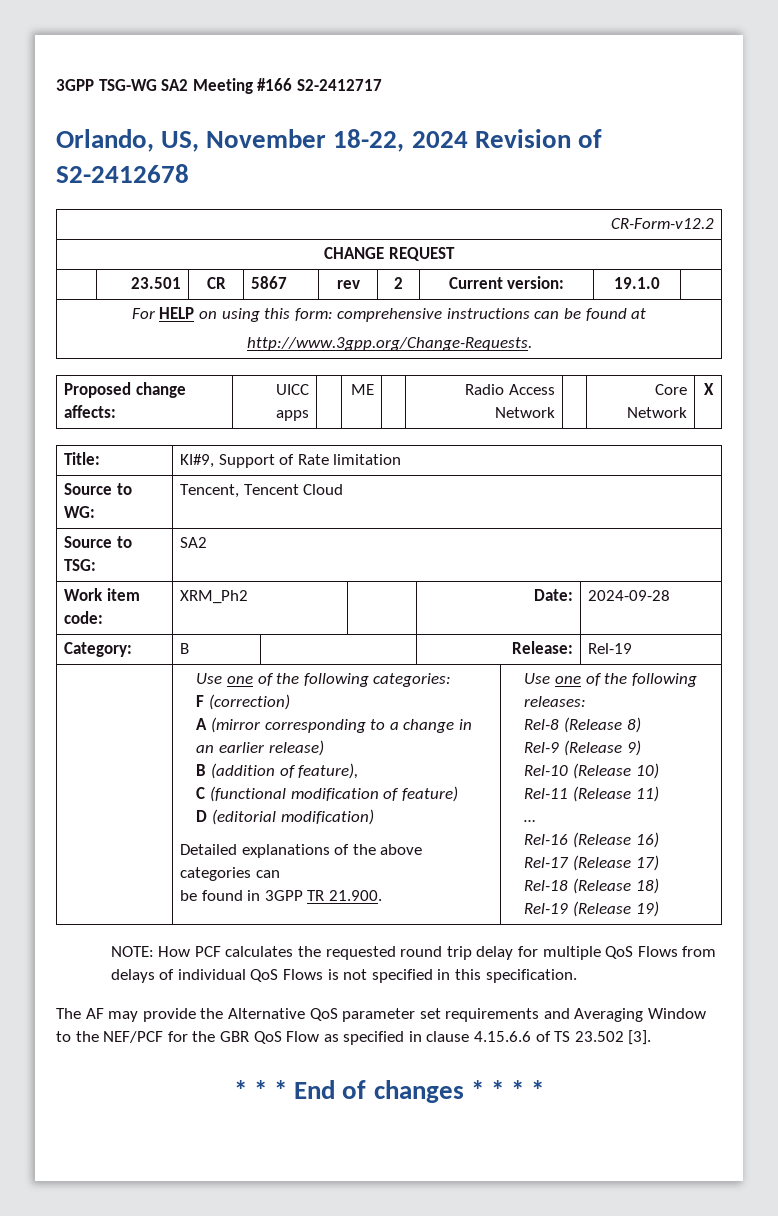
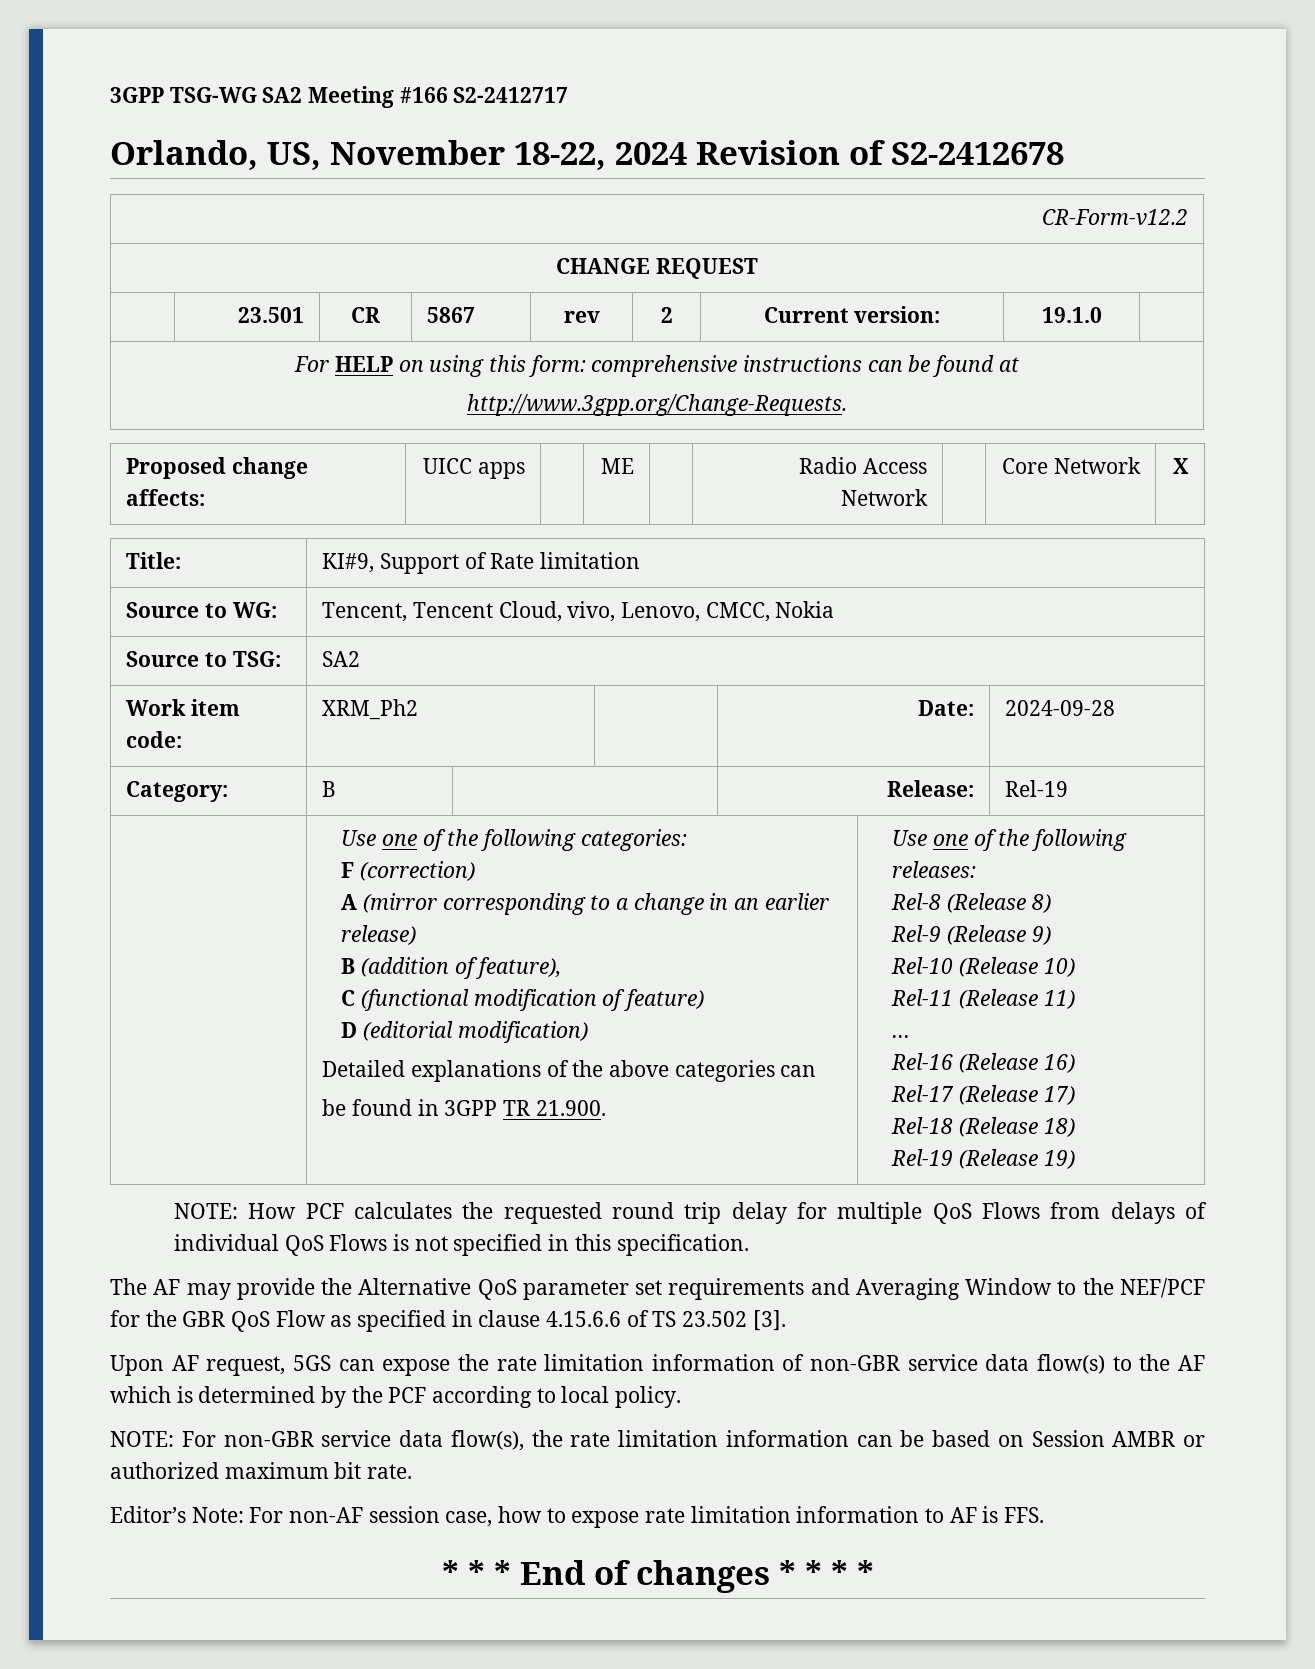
[303,484,344,495] Cloud -> [498,601,835,622] Cloud, vivo, Lenovo, CMCC, Nokia
(652, 1037) none -> [110,1354,1205,1376] [110,1386,682,1408] [110,1430,1205,1451] [110,1462,413,1479] [110,1506,1045,1528] // Upon AF request, 5GS can expose the rate limitation information of non-GBR service data flow(s) to the AF which is determined by the PCF according to local policy. // NOTE: For non-GBR service data flow(s), the rate limitation information can be based on Session AMBR or authorized maximum bit rate. // Editor’s Note: For non-AF session case, how to expose rate limitation information to AF is FFS.

